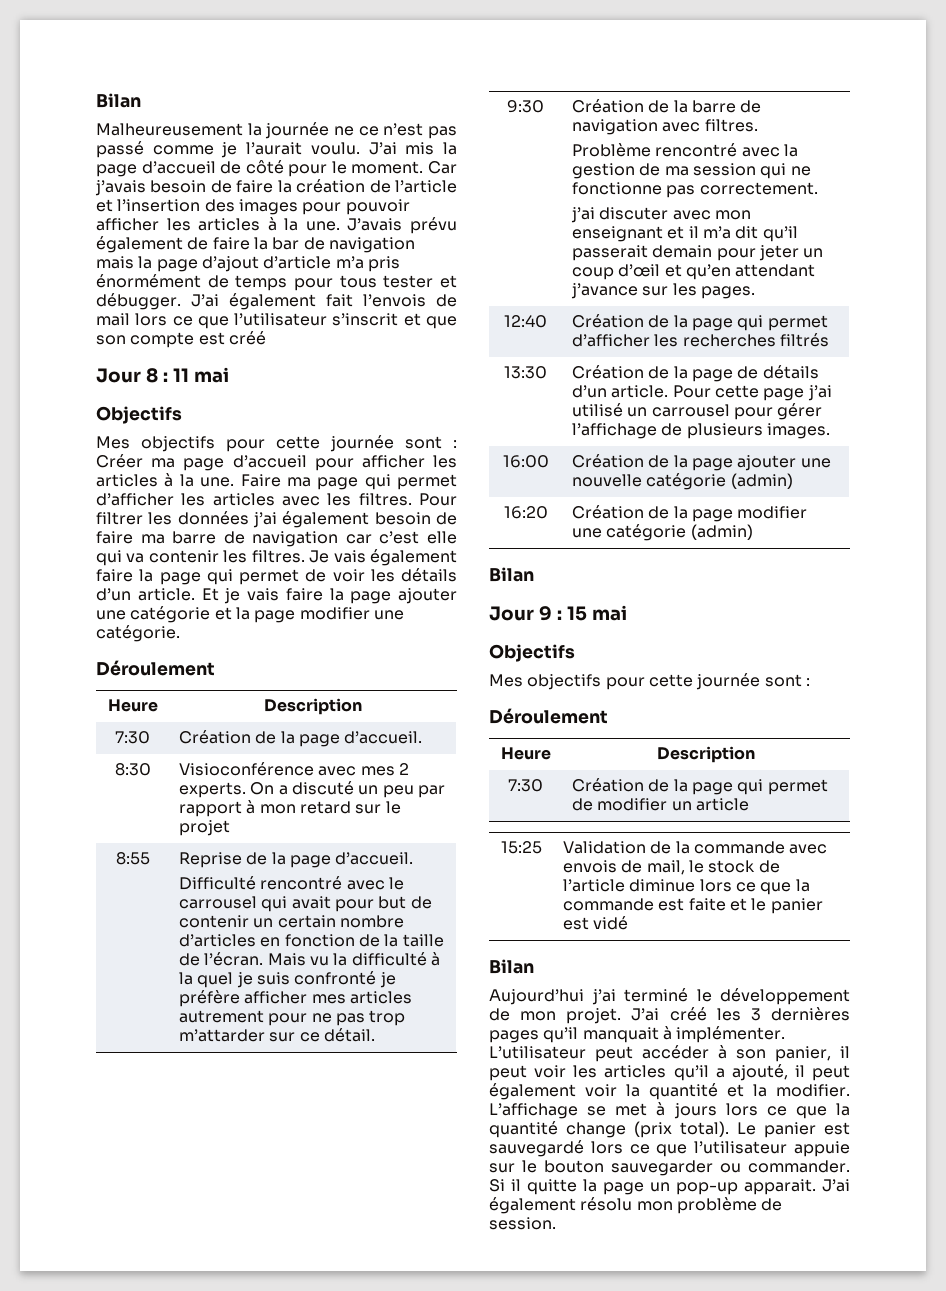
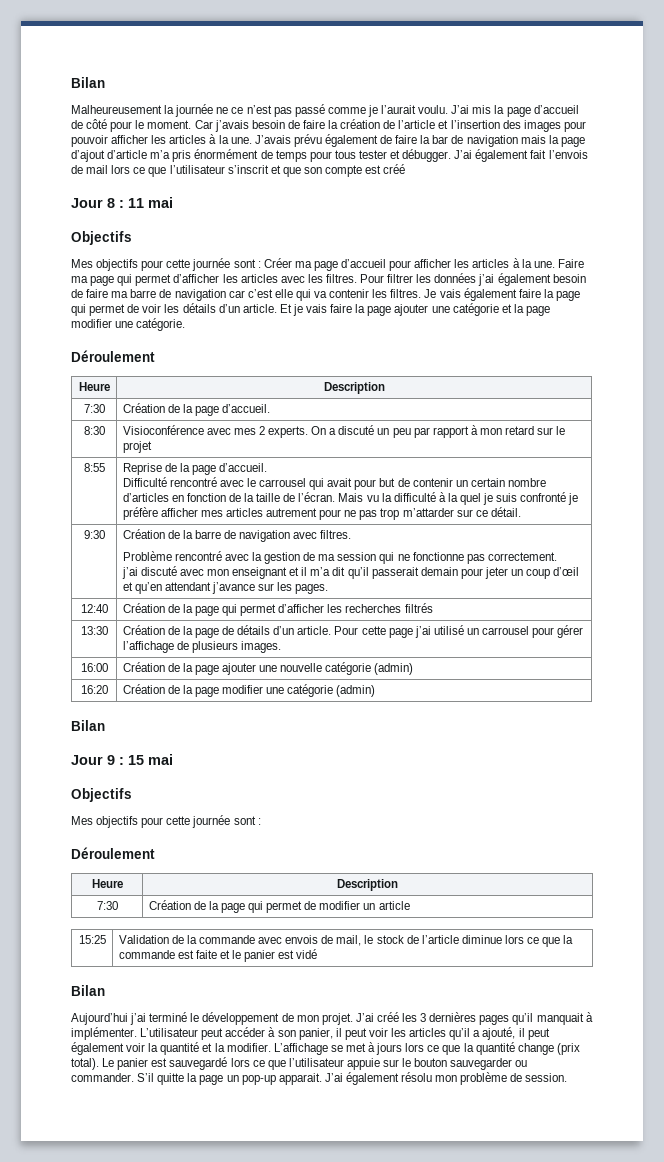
[599,207,669,220] discuter -> [140,566,177,576] discuté
[489,1179,521,1192] Si il -> [137,1073,155,1082] S’il

